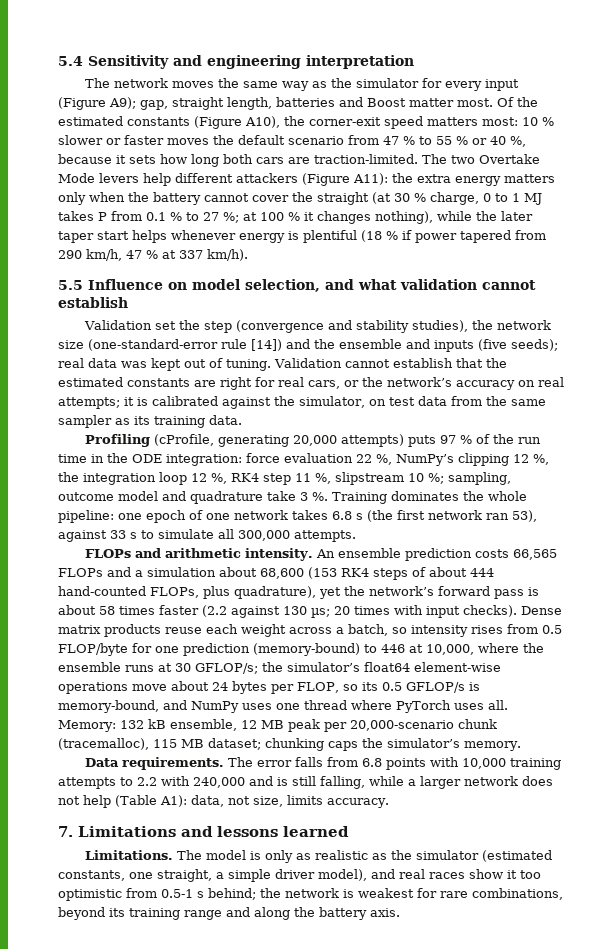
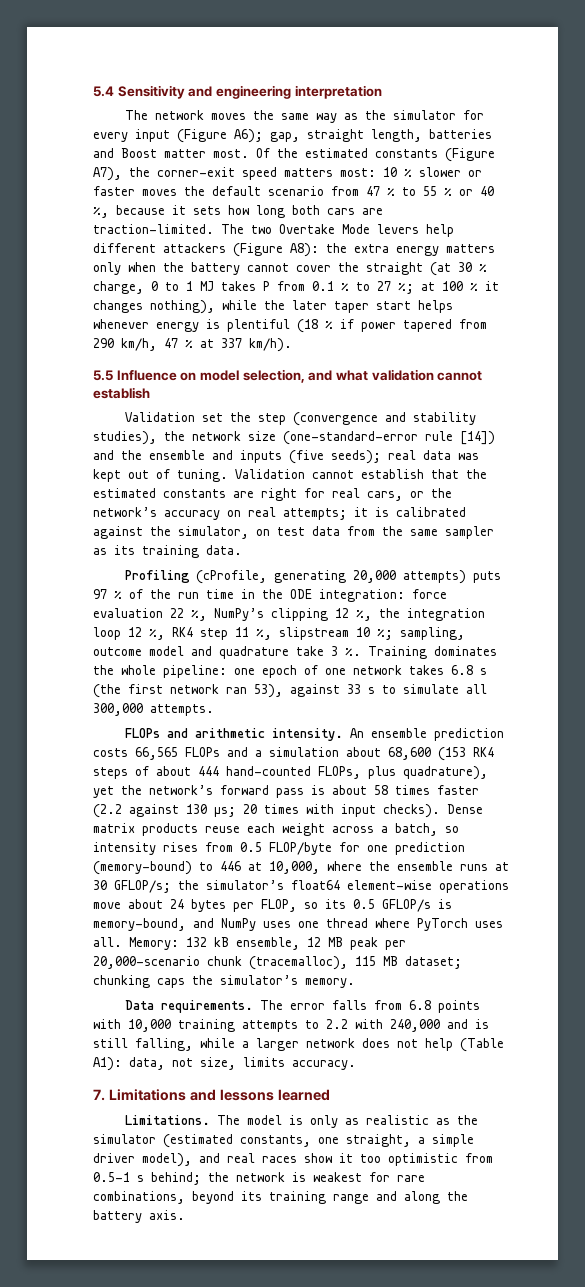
[109,97,136,109] A9); -> [234,129,263,143] A6);
[245,116,280,128] A10), -> [93,167,122,181] A7),
[353,173,388,185] A11): -> [290,243,319,257] A8):

